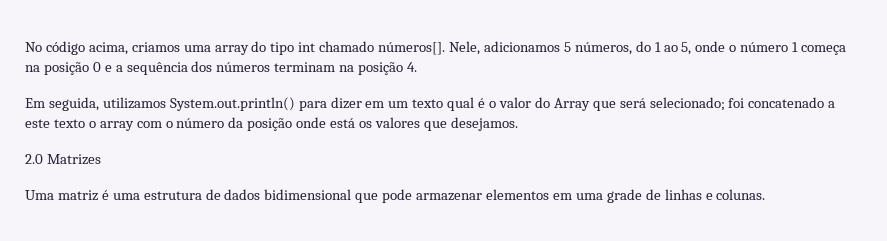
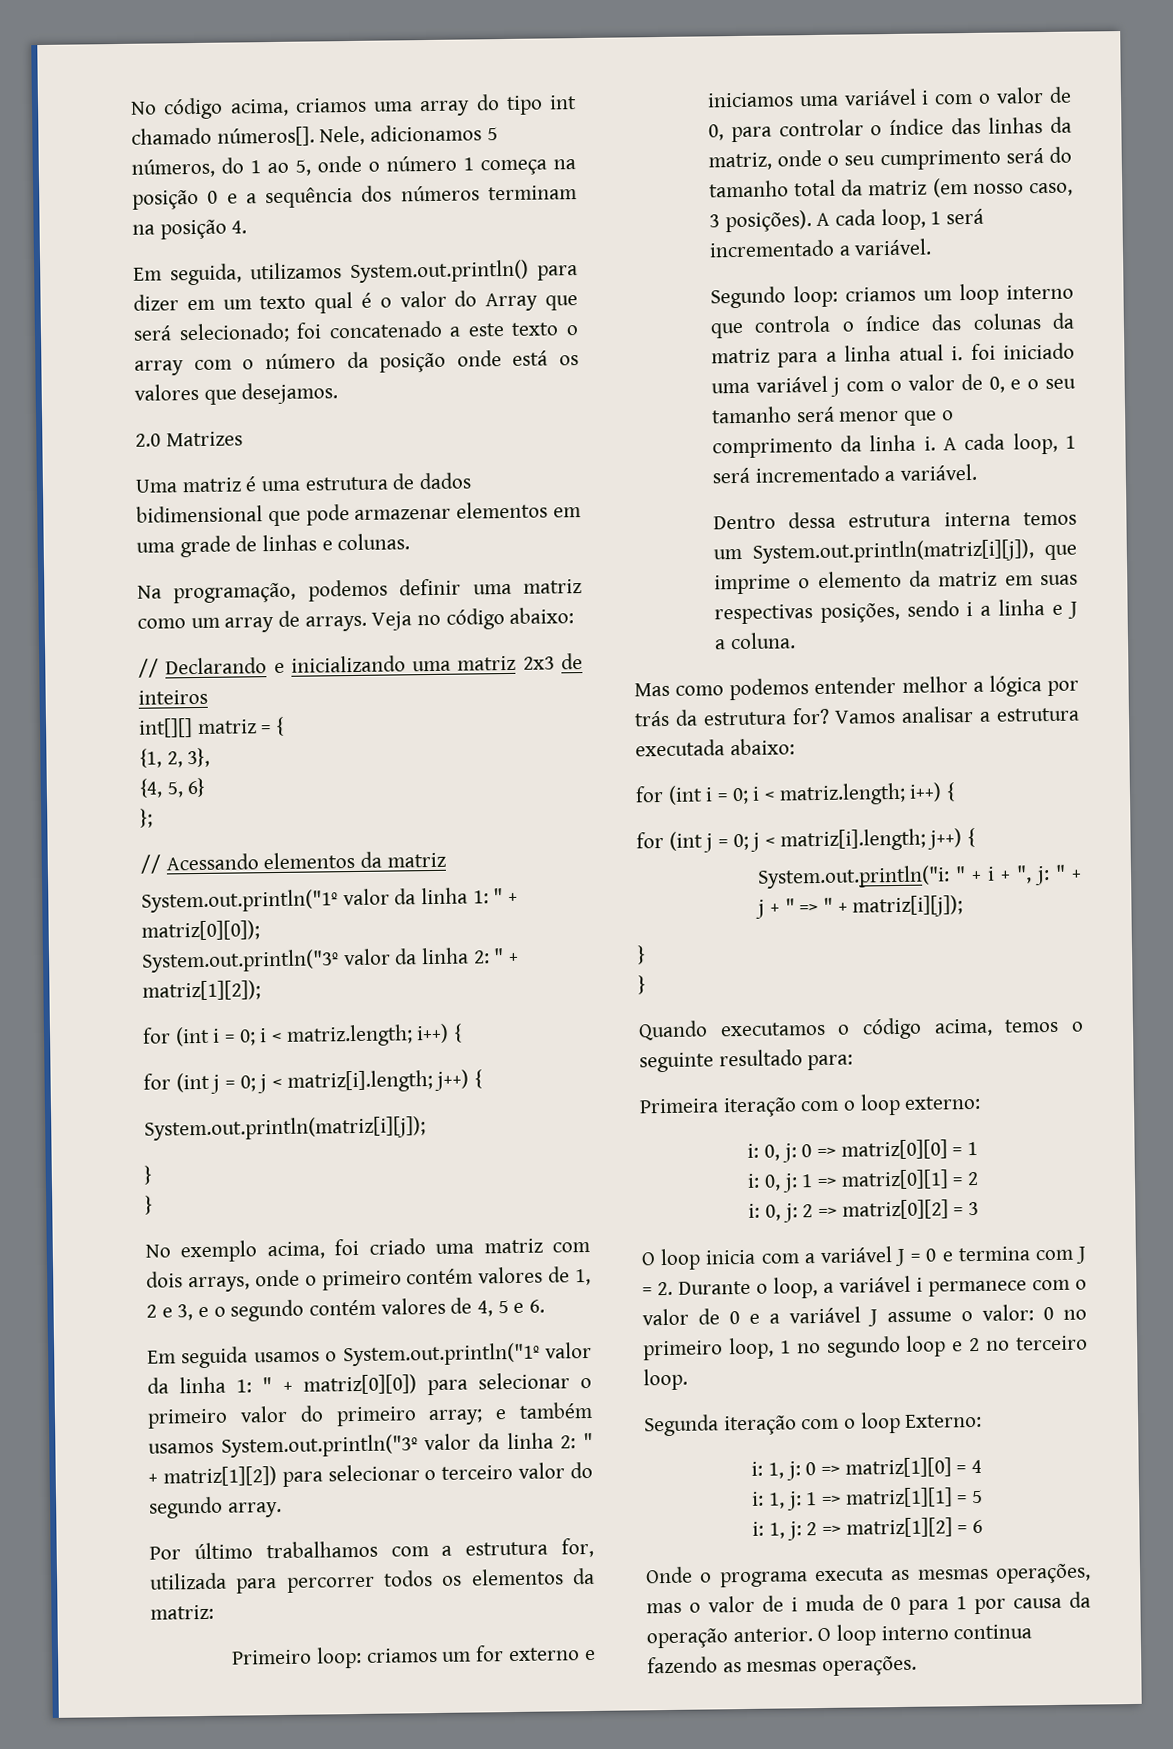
(766, 194) none -> [137,578,582,604] [137,607,575,633] [138,653,583,678] [138,689,208,705] [138,716,285,738] [139,747,211,768] [139,777,206,798] [140,808,153,828] [140,851,446,874] [141,887,519,913] [141,920,260,941] [141,947,520,973] [142,980,261,1001] [142,1023,463,1047] [143,1069,483,1094] [144,1116,426,1141] [144,1165,152,1185] [145,1195,153,1215] [145,1238,590,1263] [146,1266,591,1293] [146,1297,546,1322] [147,1341,592,1369] [147,1372,592,1396] [147,1401,593,1429] [148,1432,594,1458] [148,1461,593,1487] [149,1496,282,1519] [149,1537,594,1560] [149,1567,595,1594] [150,1604,214,1620] [230,1645,596,1669] [706,86,1072,108] [707,116,1072,143] [707,146,1072,171] [708,178,1073,198] [708,208,984,233] [708,238,933,258] [709,283,1074,309] [709,312,1074,339] [710,342,1075,368] [710,373,1076,397] [710,406,954,426] [711,432,1076,459] [711,463,977,484] [712,511,1077,530] [712,539,1077,564] [713,570,1078,595] [713,599,1078,625] [713,632,796,650] [634,675,1079,701] [634,705,1080,727] [635,738,795,757] [635,782,956,806] [636,827,976,853] [757,864,1082,889] [755,895,964,919] [637,945,646,965] [638,975,646,995] [638,1017,1084,1041] [639,1049,854,1073] [639,1093,982,1118] [747,1139,978,1163] [747,1169,979,1193] [748,1199,979,1223] [641,1246,1087,1271] [642,1275,1087,1299] [642,1304,1087,1327] [643,1335,1088,1361] [643,1368,688,1391] [643,1411,983,1437] [751,1457,982,1481] [751,1487,983,1511] [752,1517,983,1541] [645,1563,1091,1588] [646,1591,1091,1615] [646,1624,1033,1649] [647,1655,918,1677] // Na programação, podemos definir uma matriz como um array de arrays. Veja no código abaixo: // // Declarando e inicializando uma matriz 2x3 de inteiros // int[][] matriz = { // {1, 2, 3}, // {4, 5, 6} // }; // // Acessando elementos da matriz // System.out.println("1º valor da linha 1: " + matriz[0][0]); // System.out.println("3º valor da linha 2: " + matriz[1][2]); // for (int i = 0; i < matriz.length; i++) { // for (int j = 0; j < matriz[i].length; j++) { // System.out.println(matriz[i][j]); // } // } // No exemplo acima, foi criado uma matriz com dois arrays, onde o primeiro contém valores de 1, 2 e 3, e o segundo contém valores de 4, 5 e 6. // Em seguida usamos o System.out.println("1º valor da linha 1: " + matriz[0][0]) para selecionar o primeiro valor do primeiro array; e também usamos System.out.println("3º valor da linha 2: " + matriz[1][2]) para selecionar o terceiro valor do segundo array. // Por último trabalhamos com a estrutura for, utilizada para percorrer todos os elementos da matriz: // Primeiro loop: criamos um for externo e iniciamos uma variável i com o valor de 0, para controlar o índice das linhas da matriz, onde o seu cumprimento será do tamanho total da matriz (em nosso caso, 3 posições). A cada loop, 1 será incrementado a variável. // Segundo loop: criamos um loop interno que controla o índice das colunas da matriz para a linha atual i. foi iniciado uma variável j com o valor de 0, e o seu tamanho será menor que o comprimento da linha i. A cada loop, 1 será incrementado a variável. // Dentro dessa estrutura interna temos um System.out.println(matriz[i][j]), que imprime o elemento da matriz em suas respectivas posições, sendo i a linha e J a coluna. // Mas como podemos entender melhor a lógica por trás da estrutura for? Vamos analisar a estrutura executada abaixo: // for (int i = 0; i < matriz.length; i++) { // for (int j = 0; j < matriz[i].length; j++) { // System.out.println("i: " + i + ", j: " + j + " => " + matriz[i][j]); // } // } // Quando executamos o código acima, temos o seguinte resultado para: // Primeira iteração com o loop externo: // i: 0, j: 0 => matriz[0][0] = 1 // i: 0, j: 1 => matriz[0][1] = 2 // i: 0, j: 2 => matriz[0][2] = 3 // O loop inicia com a variável J = 0 e termina com J = 2. Durante o loop, a variável i permanece com o valor de 0 e a variável J assume o valor: 0 no primeiro loop, 1 no segundo loop e 2 no terceiro loop. // Segunda iteração com o loop Externo: // i: 1, j: 0 => matriz[1][0] = 4 // i: 1, j: 1 => matriz[1][1] = 5 // i: 1, j: 2 => matriz[1][2] = 6 // Onde o programa executa as mesmas operações, mas o valor de i muda de 0 para 1 por causa da operação anterior. O loop interno continua fazendo as mesmas operações.

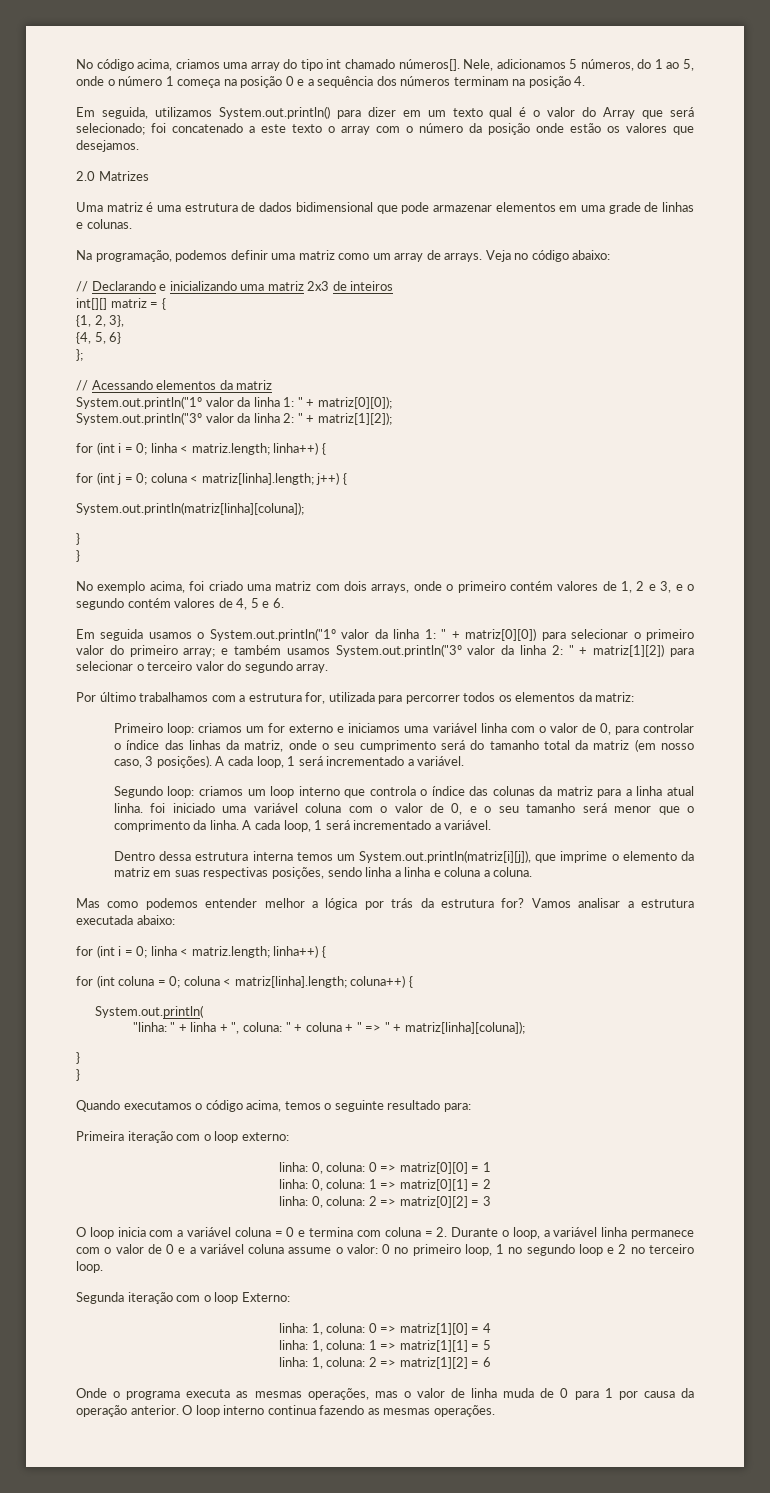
[512,350,549,366] está -> [570,123,601,133] estão
[259,1023,463,1047] [143,1069,483,1094] [144,1116,426,1141] i < matriz.length; i++) { // for (int j = 0; j < matriz[i].length; j++) { // System.out.println(matriz[i][j]); -> [150,442,326,455] [76,472,347,485] [76,502,304,515] linha < matriz.length; linha++) { // for (int j = 0; coluna < matriz[linha].length; j++) { // System.out.println(matriz[linha][coluna]);
[921,90,930,105] i -> [480,723,507,733] linha
[951,346,964,361] i. -> [113,803,143,813] linha.
[830,377,841,397] j -> [305,803,342,813] coluna
[869,434,936,452] linha i. -> [209,820,239,830] linha.
[966,601,974,617] i -> [365,867,392,877] linha
[1067,601,1078,619] J -> [444,867,481,877] coluna
[752,782,956,806] [636,827,976,853] [757,865,996,889] i < matriz.length; i++) { // for (int j = 0; j < matriz[i].length; j++) { // System.out.println("i: " + i -> [150,945,326,958] [76,975,413,988] [94,1005,204,1018] [132,1022,217,1032] linha < matriz.length; linha++) { // for (int coluna = 0; coluna < matriz[linha].length; coluna++) { // System.out.println( // "linha: " + linha
[1034,864,1082,886] [755,899,766,919] j: " + j -> [242,1022,342,1032] coluna: " + coluna
[852,895,964,918] matriz[i][j]); -> [404,1021,525,1034] matriz[linha][coluna]);
[747,1143,797,1163] i: 0, j: -> [279,1162,366,1174] linha: 0, coluna:
[747,1173,798,1193] i: 0, j: -> [279,1179,366,1191] linha: 0, coluna:
[748,1203,798,1223] i: 0, j: -> [279,1196,366,1208] linha: 0, coluna:
[894,1248,906,1267] J -> [234,1227,271,1237] coluna
[1075,1246,1087,1264] J -> [384,1227,421,1237] coluna
[916,1277,923,1292] i -> [601,1227,628,1237] linha
[867,1309,878,1327] J -> [248,1244,285,1254] coluna
[751,1461,801,1481] i: 1, j: -> [279,1323,366,1335] linha: 1, coluna:
[751,1491,802,1511] i: 1, j: -> [279,1340,366,1352] linha: 1, coluna:
[752,1521,802,1541] i: 1, j: -> [279,1357,366,1369] linha: 1, coluna:
[790,1597,798,1612] i -> [471,1388,498,1398] linha

